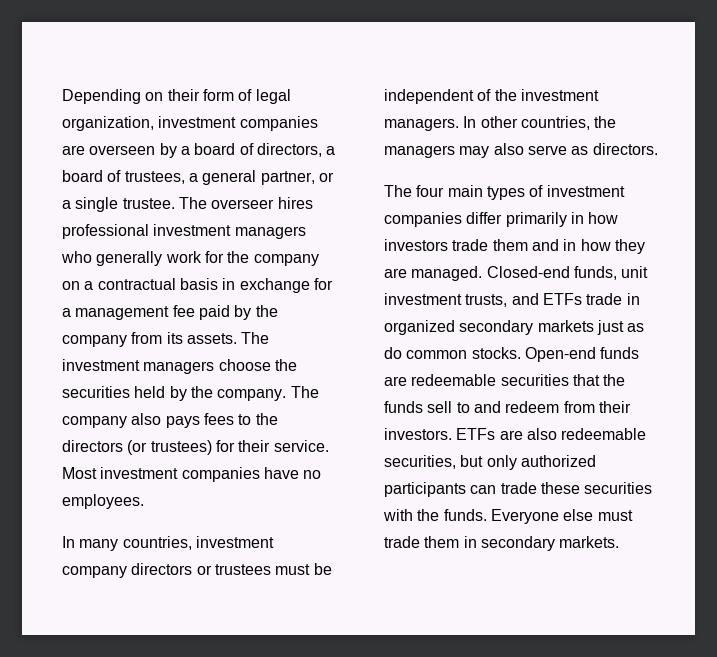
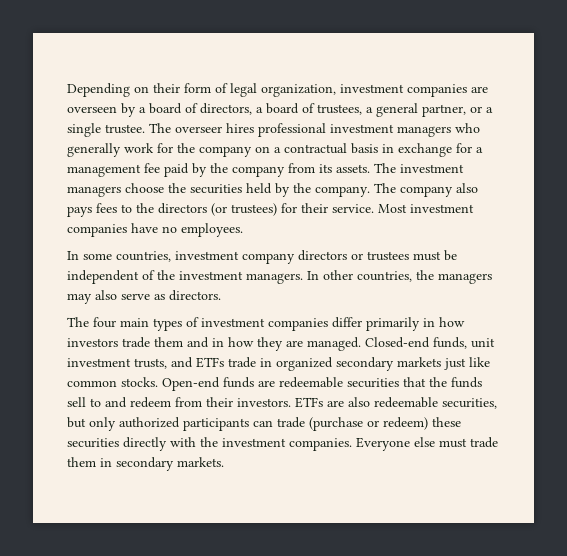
[79,539,119,551] many -> [83,253,112,260] some
[627,323,645,332] [384,347,402,359] as do -> [469,357,490,367] like
(537, 488) none -> [309,417,428,431] (purchase or redeem)
(653, 488) none -> [123,437,167,451] directly
[443,509,487,521] funds. -> [222,438,352,451] investment companies.

